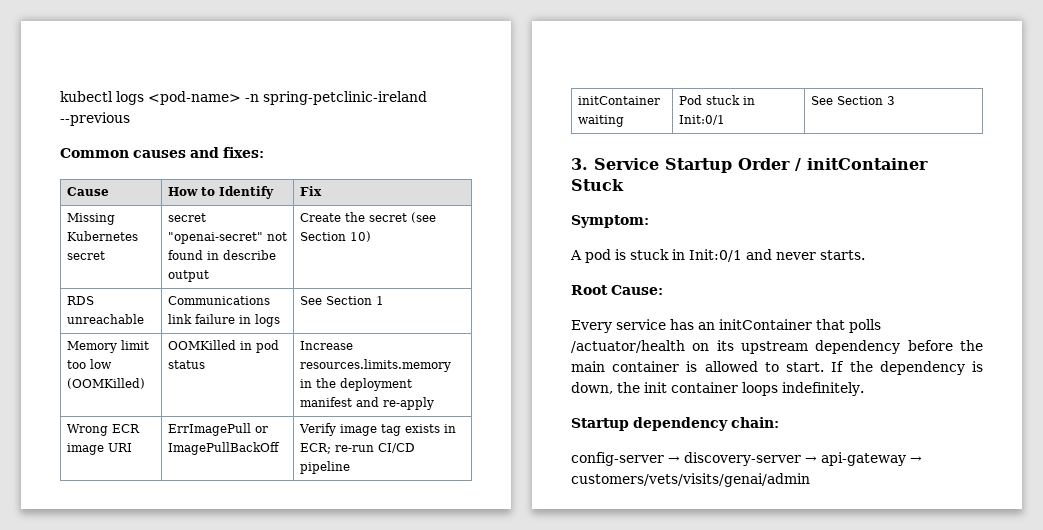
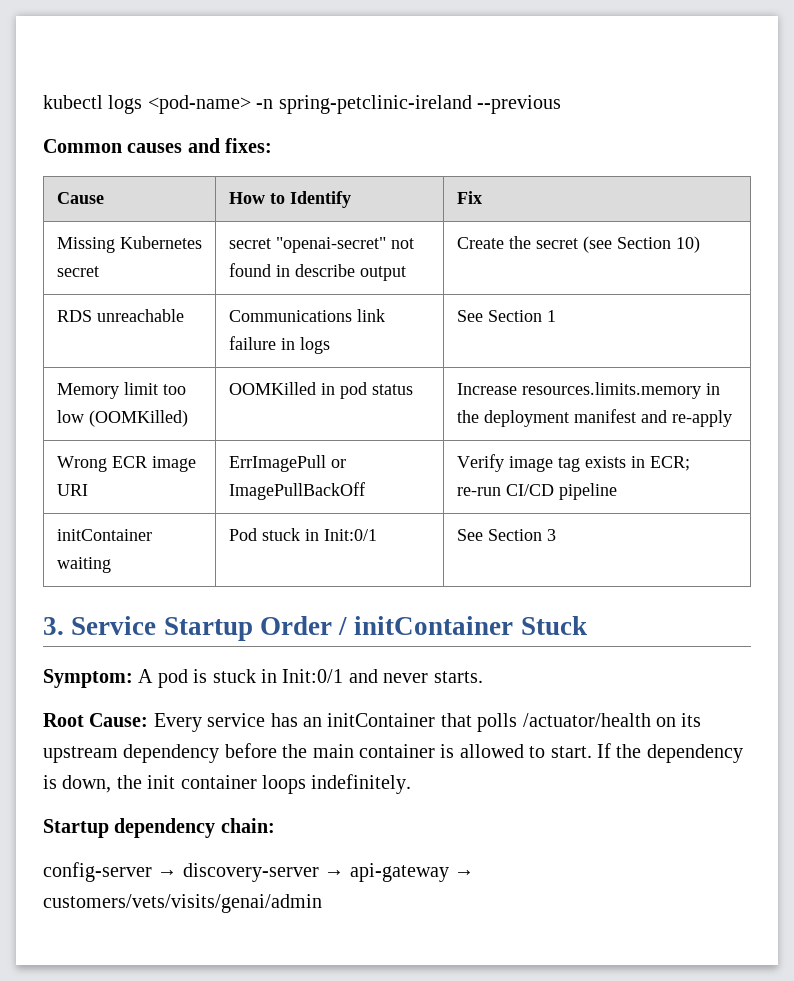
(649, 221) // -> (133, 678) none
(663, 290) // -> (149, 720) none

